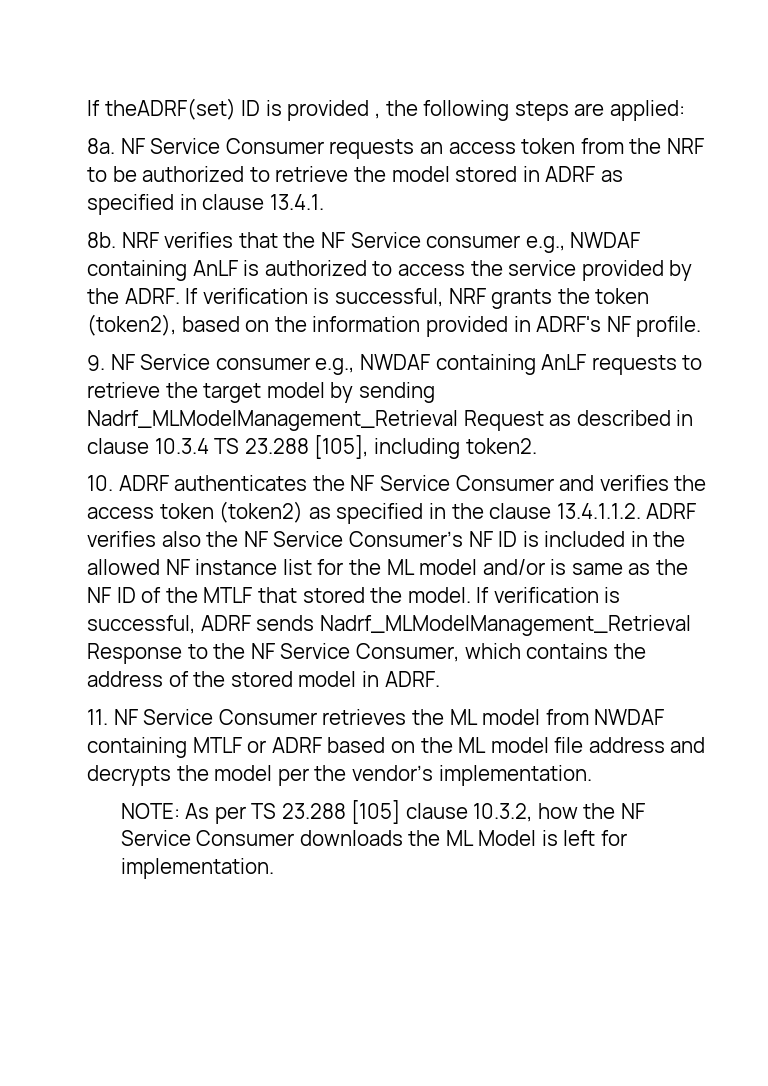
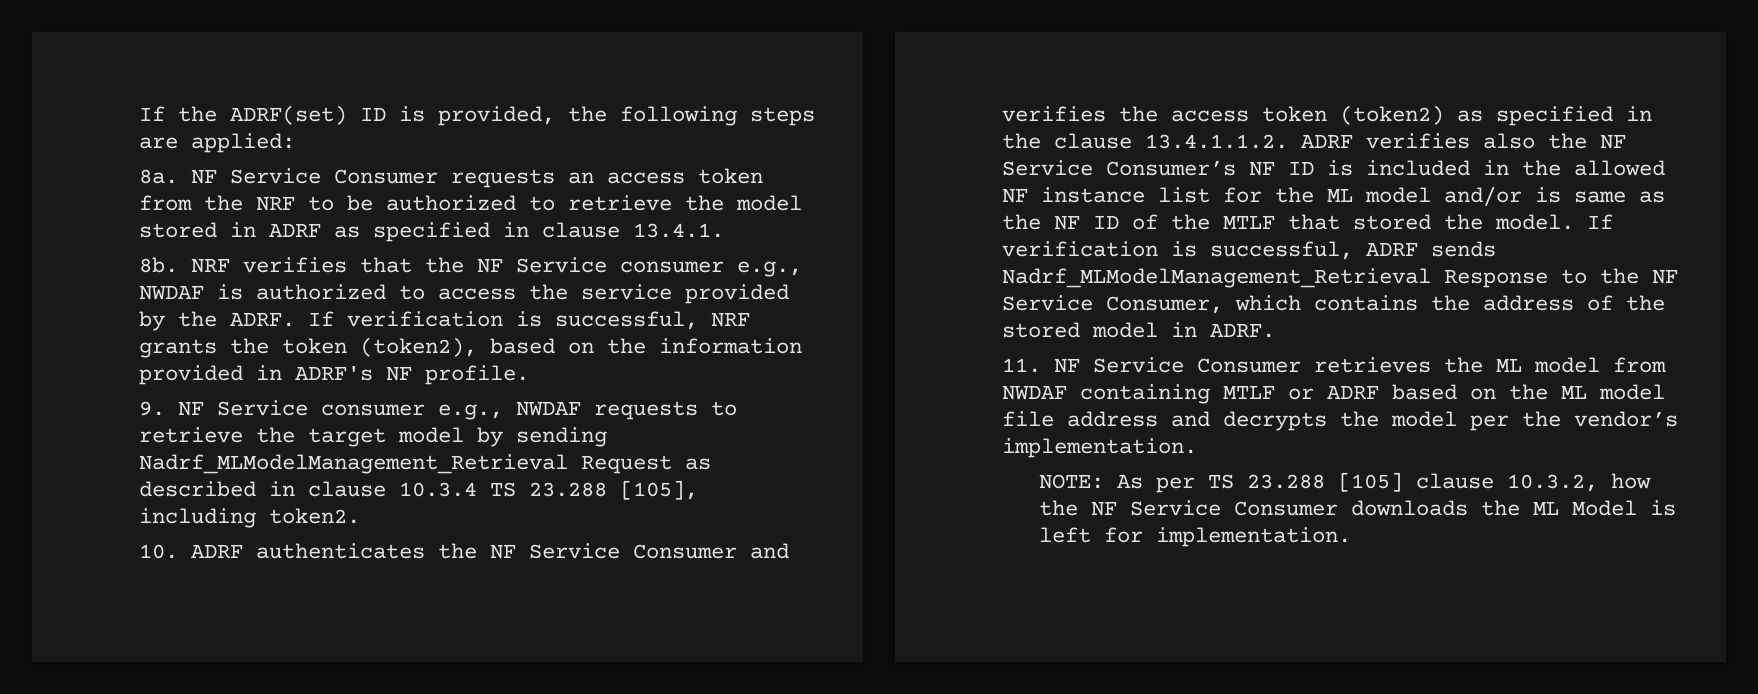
[87,98,381,121] If theADRF(set) ID is provided , -> [138,105,555,126] If the ADRF(set) ID is provided,
[87,260,238,281] containing AnLF -> (204, 292) none
[435,354,587,375] containing AnLF -> (581, 408) none

